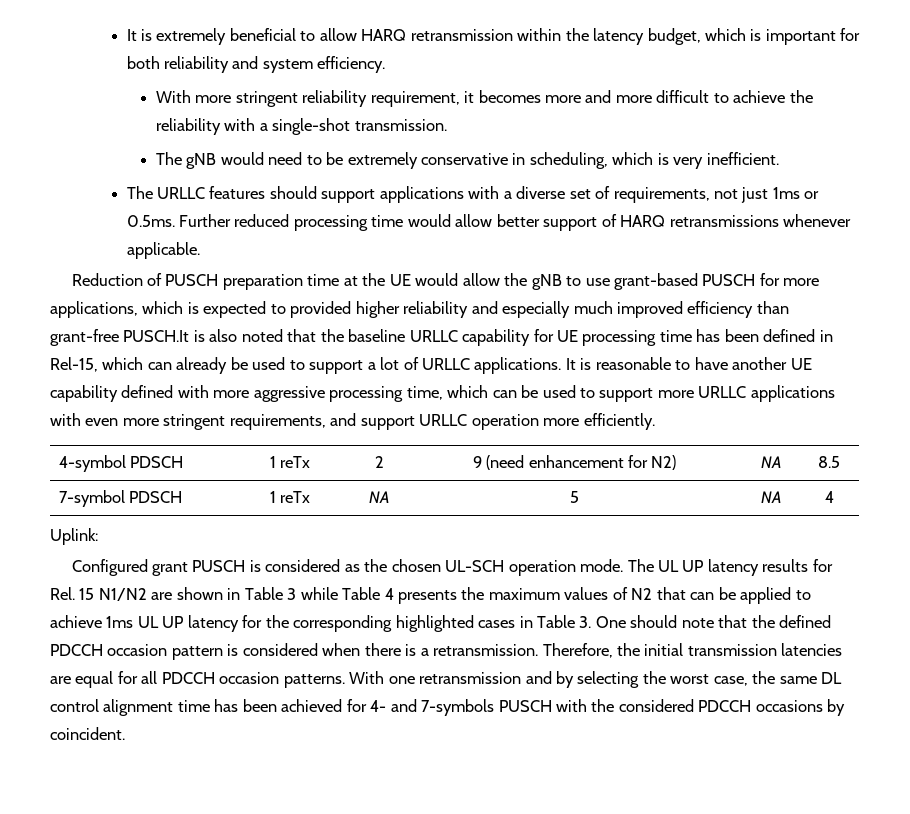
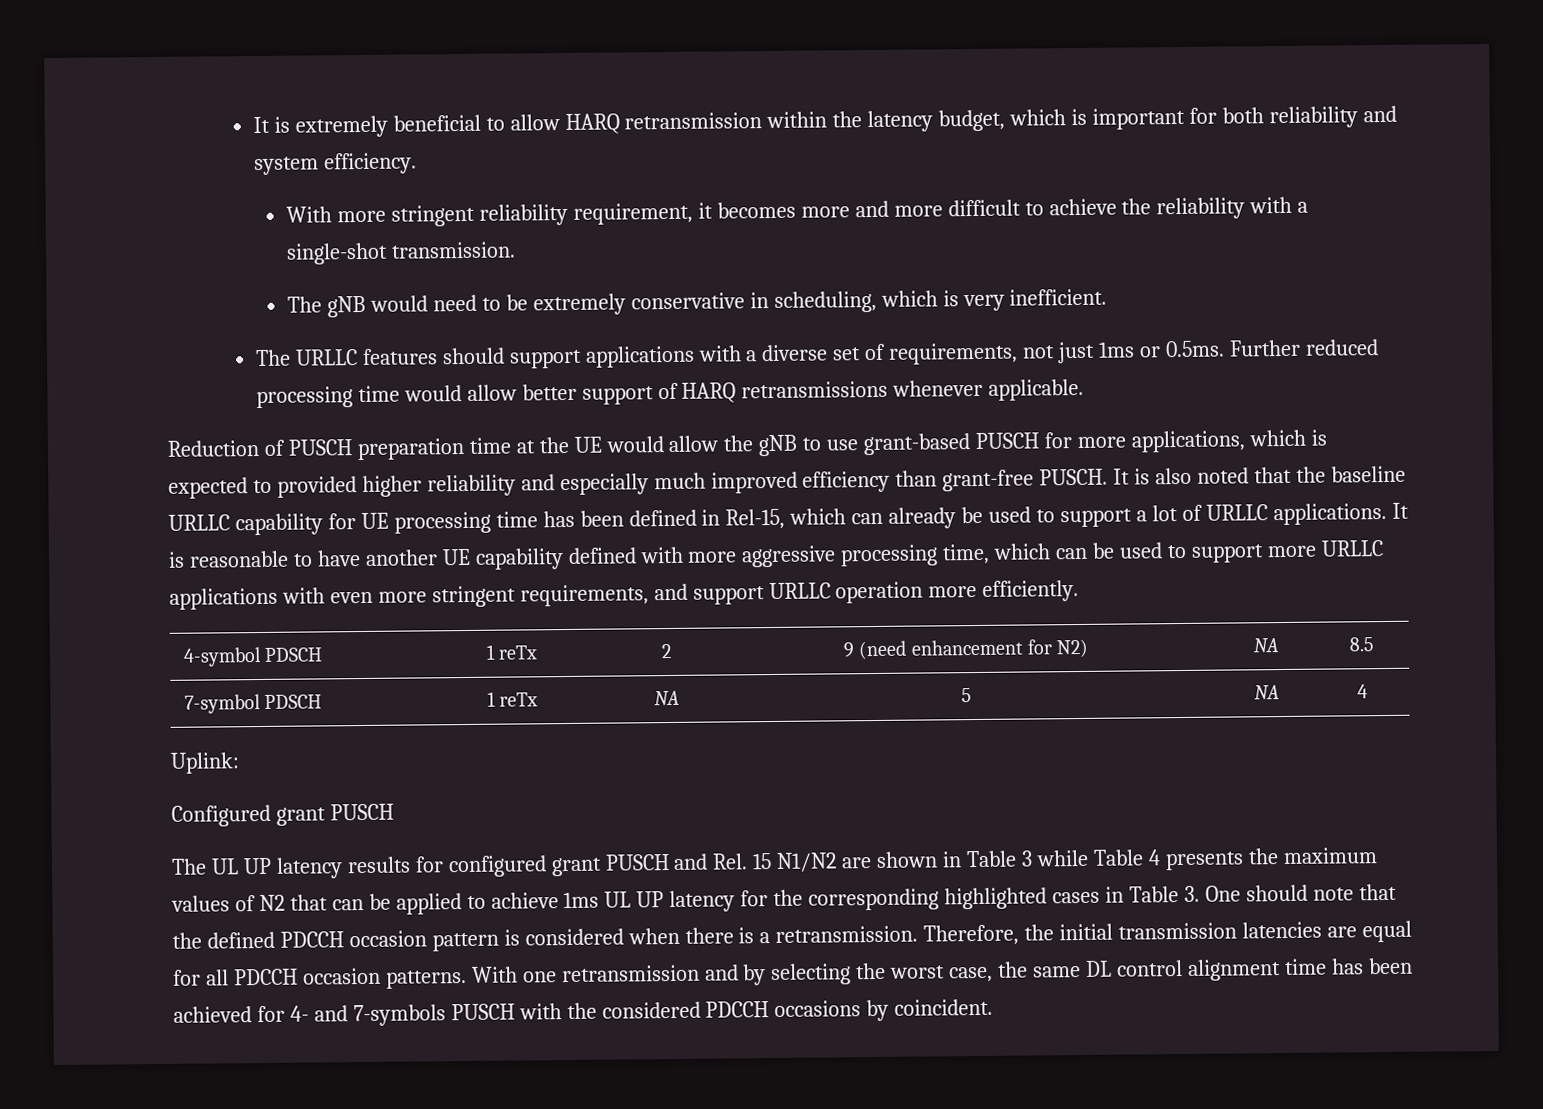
[123,330,190,342] PUSCH.It -> [1039,468,1131,486] PUSCH. It
[249,559,624,576] is considered as the chosen UL-SCH operation mode. -> (394, 812) //
(833, 565) none -> [447,853,709,878] configured grant PUSCH and

